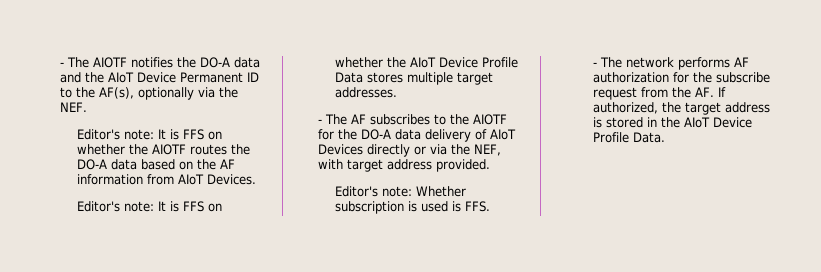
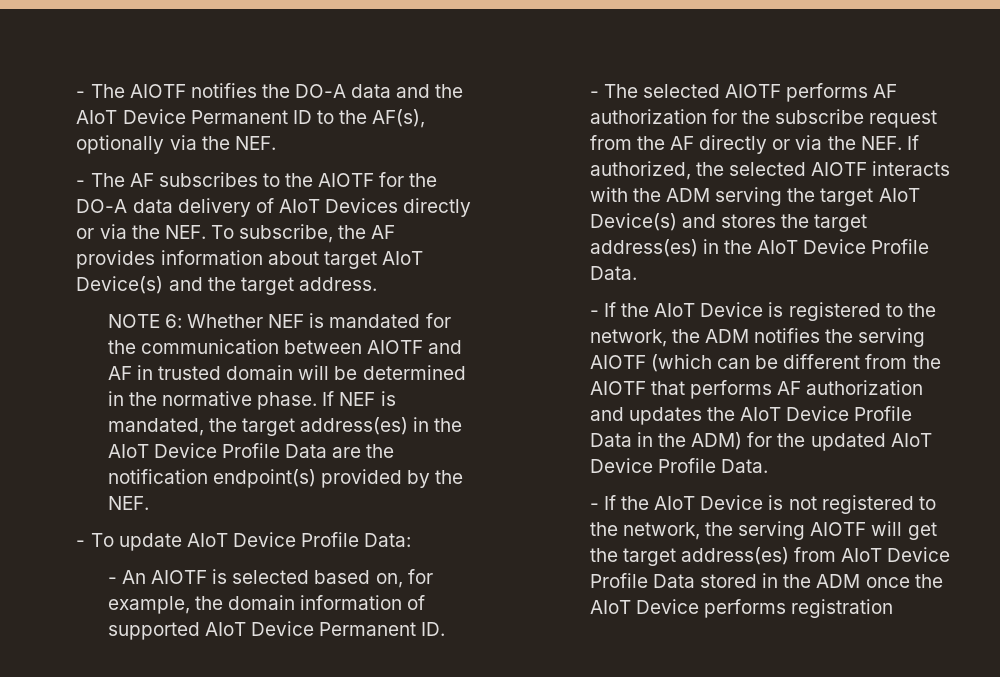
[77,129,223,140] [77,144,251,155] [77,159,236,170] [77,174,257,185] [77,201,223,212] [335,57,519,68] [335,72,494,85] [335,87,398,98] // Editor's note: It is FFS on whether the AIOTF routes the DO-A data based on the AF information from AIoT Devices. // Editor's note: It is FFS on whether the AIoT Device Profile Data stores multiple target addresses. -> (276, 143) none
[473,144,501,156] [317,159,490,172] [335,186,467,197] [335,201,491,214] [593,57,675,68] NEF, with target address provided. // Editor's note: Whether subscription is used is FFS. // - The network -> [164,224,396,243] [76,250,423,269] [76,276,377,295] [107,313,451,328] [107,339,463,354] [107,365,466,380] [107,391,396,410] [107,417,463,436] [107,443,395,458] [107,469,464,488] [107,496,149,510] [76,532,412,551] [107,569,433,588] [107,595,426,614] [107,621,446,640] [589,84,782,98] NEF. To subscribe, the AF provides information about target AIoT Device(s) and the target address. // NOTE 6: Whether NEF is mandated for the communication between AIOTF and AF in trusted domain will be determined in the normative phase. If NEF is mandated, the target address(es) in the AIoT Device Profile Data are the notification endpoint(s) provided by the NEF. // - To update AIoT Device Profile Data: // - An AIOTF is selected based on, for example, the domain information of supported AIoT Device Permanent ID. // - The selected AIOTF
[695,87,727,97] [593,102,771,115] [593,117,644,128] AF. If authorized, the target address is stored -> [669,135,919,154] [589,161,951,180] [589,187,920,206] [589,213,868,232] [589,239,698,257] AF directly or via the NEF. If authorized, the selected AIOTF interacts with the ADM serving the target AIoT Device(s) and stores the target address(es)
(666, 137) none -> [589,302,936,321] [589,328,926,347] [589,354,941,372] [589,380,924,399] [589,406,913,425] [589,432,932,451] [589,458,768,473] [589,495,936,514] [589,521,937,540] [589,547,951,566] [589,573,943,588] [589,599,894,618] // - If the AIoT Device is registered to the network, the ADM notifies the serving AIOTF (which can be different from the AIOTF that performs AF authorization and updates the AIoT Device Profile Data in the ADM) for the updated AIoT Device Profile Data. // - If the AIoT Device is not registered to the network, the serving AIOTF will get the target address(es) from AIoT Device Profile Data stored in the ADM once the AIoT Device performs registration

